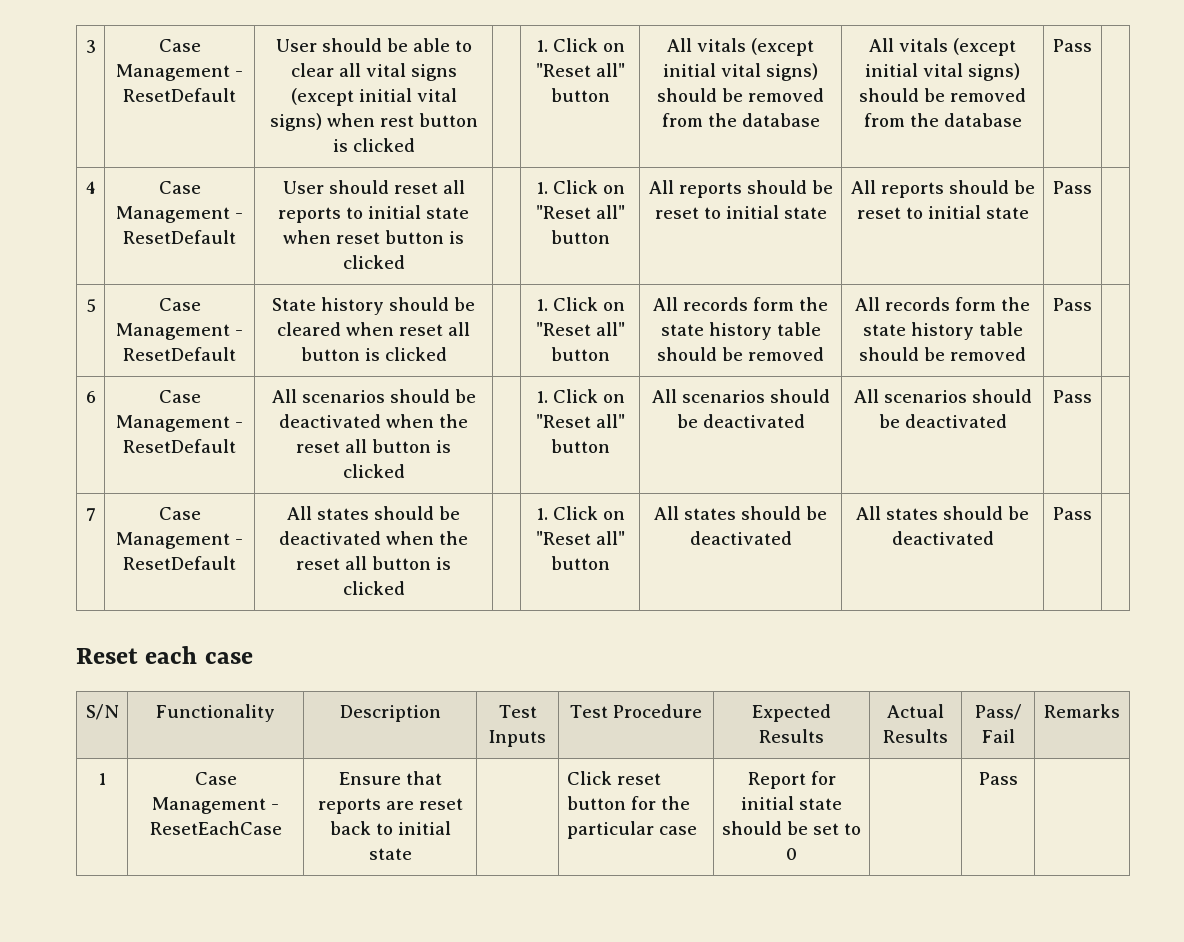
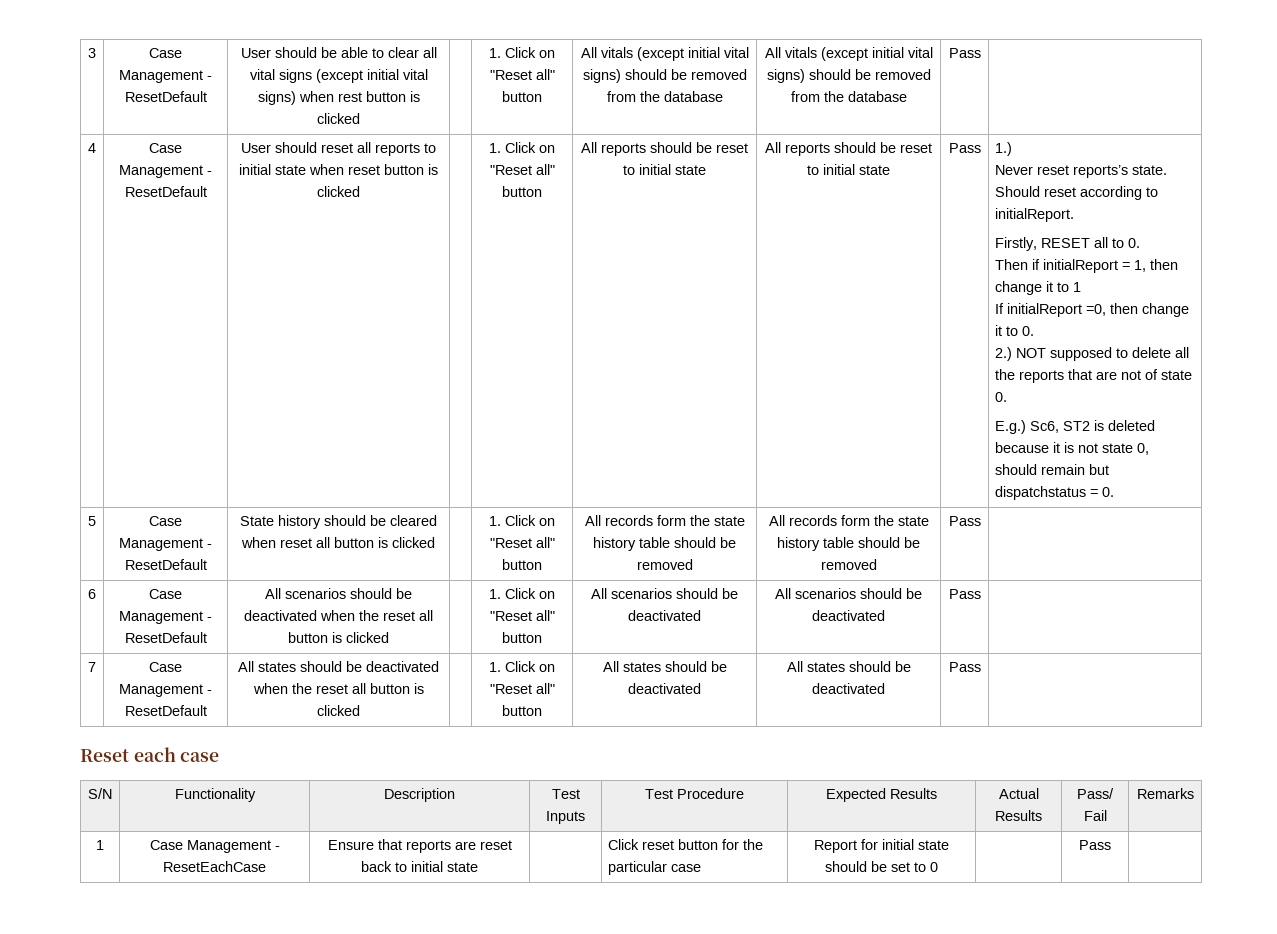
(1092, 187) none -> [995,142,1013,156] [995,165,1168,178] [995,186,1159,200] [995,208,1075,222] [995,237,1141,251] [995,259,1179,273] [995,281,1082,295] [995,303,1190,317] [995,325,1035,336] [995,347,1190,361] [995,369,1193,383] [995,392,1008,402] [995,420,1156,434] [995,442,1150,455] [995,464,1110,475] [995,486,1115,500] 1.) // Never reset reports’s state. Should reset according to initialReport. // Firstly, RESET all to 0. // Then if initialReport = 1, then change it to 1 // If initialReport =0, then change it to 0. // 2.) NOT supposed to delete all the reports that are not of state 0. // E.g.) Sc6, ST2 is deleted because it is not state 0, should remain but dispatchstatus = 0.

